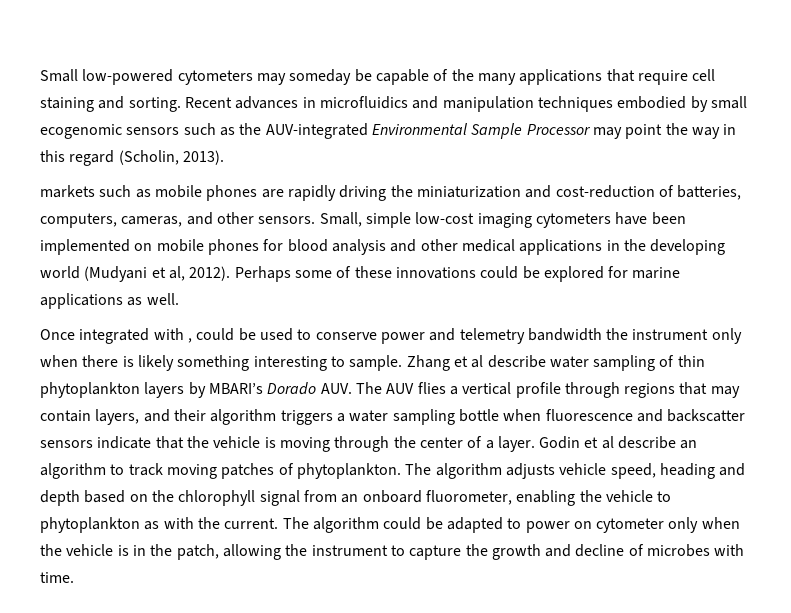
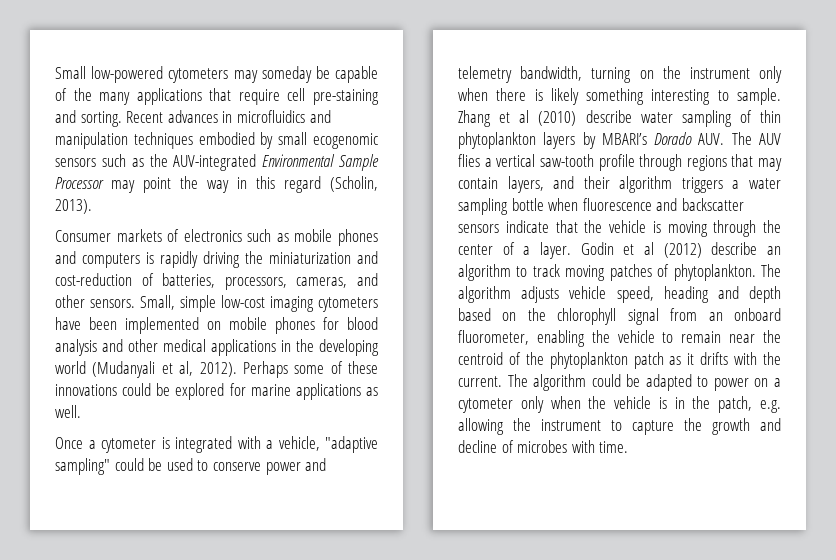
[40,97,94,112] staining -> [313,89,380,105] pre-staining
[40,185,95,198] markets -> [55,229,242,242] Consumer markets of electronics
[261,189,284,198] are -> [55,251,154,268] and computers is
[40,213,117,228] computers, -> [224,277,287,290] processors,
[84,266,148,282] (Mudyani -> [92,361,156,378] (Mudanyali
[79,328,192,344] integrated with , -> [88,436,378,453] [55,458,110,475] a cytometer is integrated with a vehicle, "adaptive sampling"
[527,328,602,341] bandwidth -> [520,66,654,83] bandwidth, turning on
(484, 361) none -> [538,111,577,126] (2010)
(512, 388) none -> [539,154,594,167] saw-tooth
(614, 442) none -> [663,243,702,258] (2012)
[40,517,160,533] phytoplankton as -> [681,330,781,343] [458,352,729,369] remain near the centroid of the phytoplankton patch as it drifts
(592, 525) none -> [773,378,781,387] a
(219, 552) none -> [760,400,781,413] e.g.

